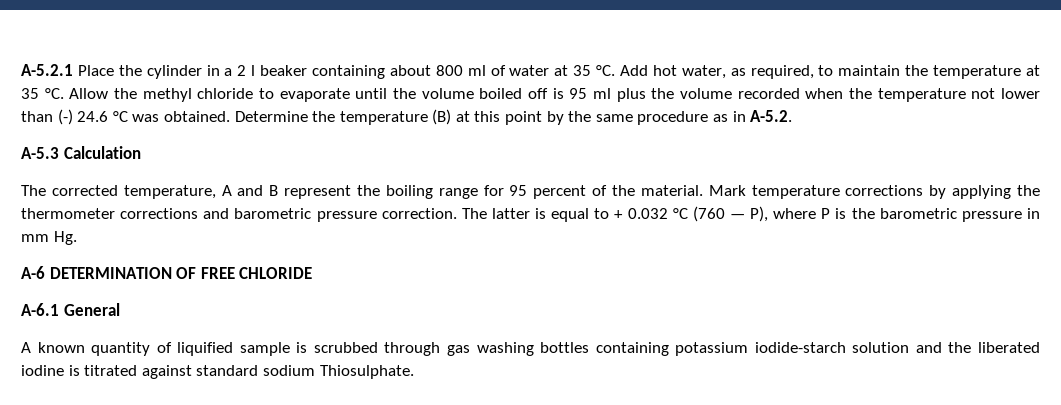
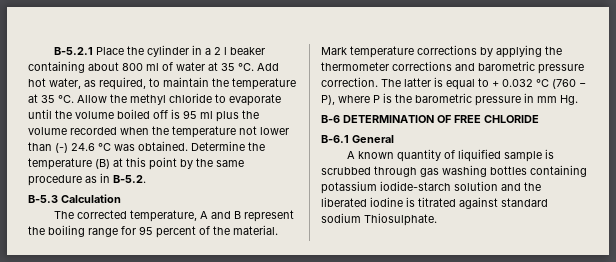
[21,64,73,76] A-5.2.1 -> [53,47,93,55] B-5.2.1
[750,110,793,122] [21,147,59,159] A-5.2. // A-5.3 -> [113,175,146,183] [28,195,58,203] B-5.2. // B-5.3
[729,214,745,219] — -> [579,83,586,87] −
[21,266,45,279] A-6 -> [321,115,340,123] B-6
[21,303,59,316] A-6.1 -> [321,135,349,143] B-6.1

